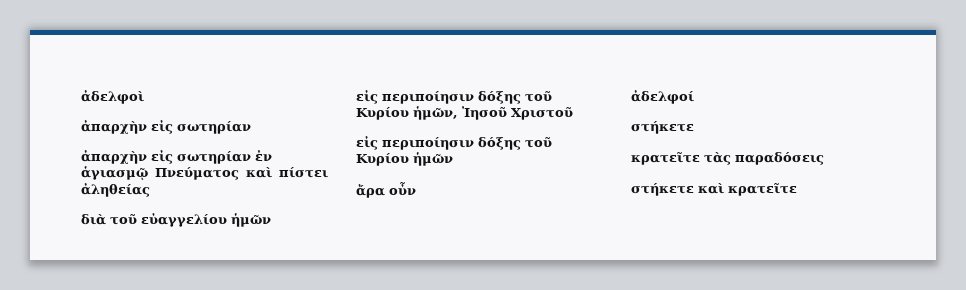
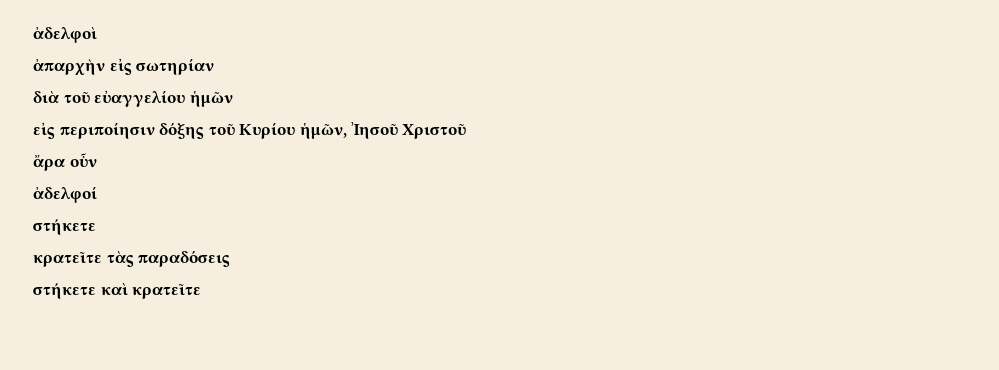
[81,150,272,164] [81,166,328,181] [81,183,150,197] // ἀπαρχὴν εἰς σωτηρίαν ἐν ἁγιασμῷ Πνεύματος καὶ πίστει ἀληθείας -> (215, 66) none
[356,136,552,150] [356,152,453,166] // εἰς περιποίησιν δόξης τοῦ Κυρίου ἡμῶν -> (467, 131) none

